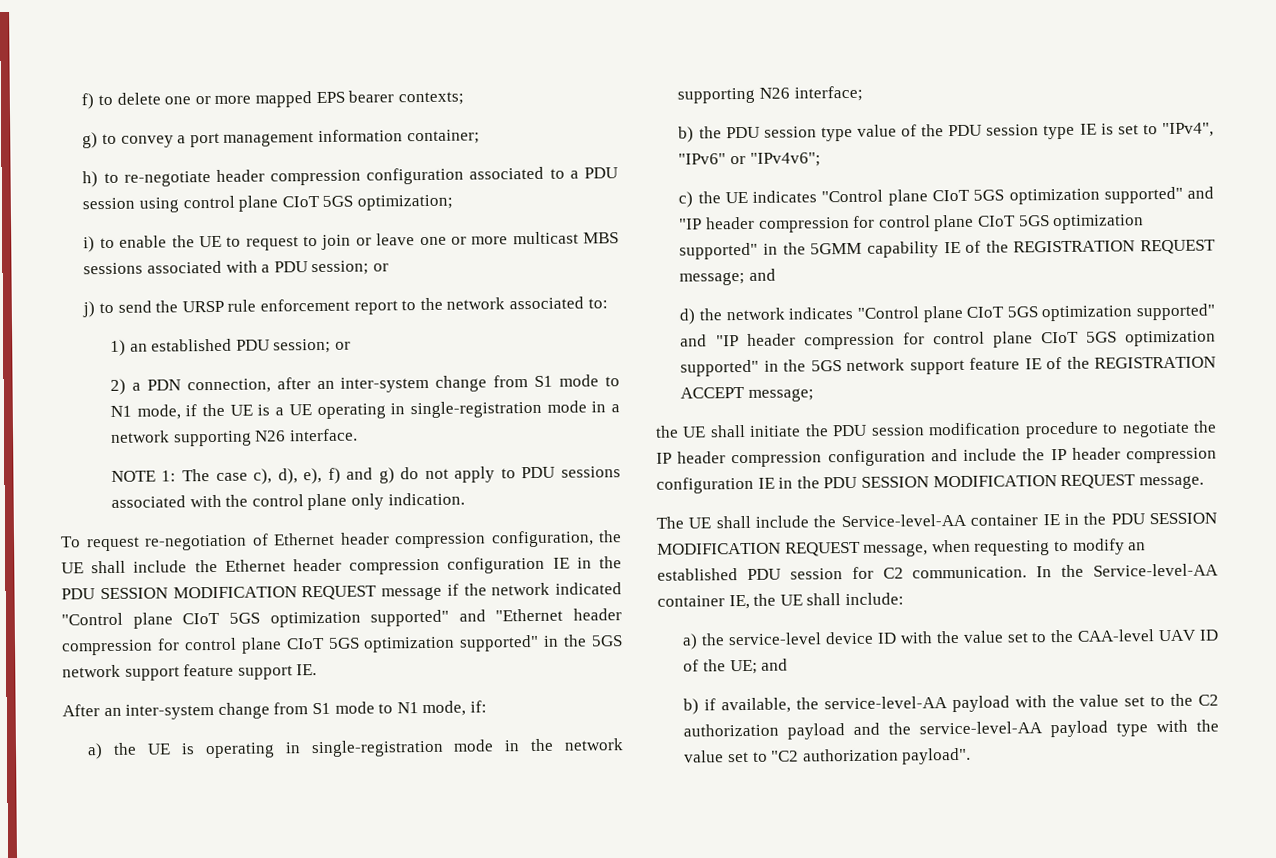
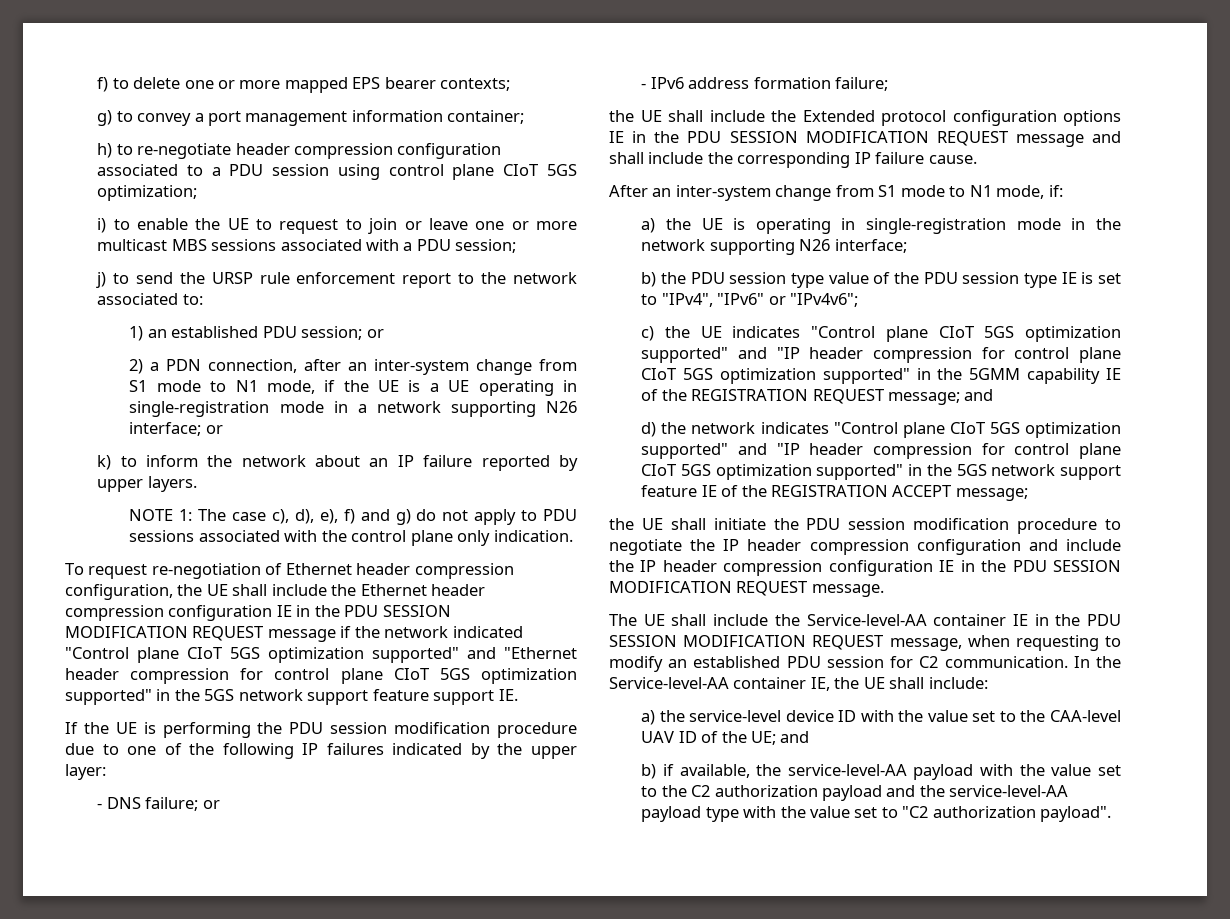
[373,263,390,272] or -> (517, 246) none
[288,428,358,442] interface. -> [129,422,223,436] [97,455,579,471] [97,476,197,492] interface; or // k) to inform the network about an IP failure reported by upper layers.
(318, 670) none -> [65,722,578,738] [65,743,578,759] [65,764,106,780] [97,797,220,811] [641,77,889,91] [609,110,1121,126] [609,131,1121,147] [609,152,977,168] // If the UE is performing the PDU session modification procedure due to one of the following IP failures indicated by the upper layer: // - DNS failure; or // - IPv6 address formation failure; // the UE shall include the Extended protocol configuration options IE in the PDU SESSION MODIFICATION REQUEST message and shall include the corresponding IP failure cause.

